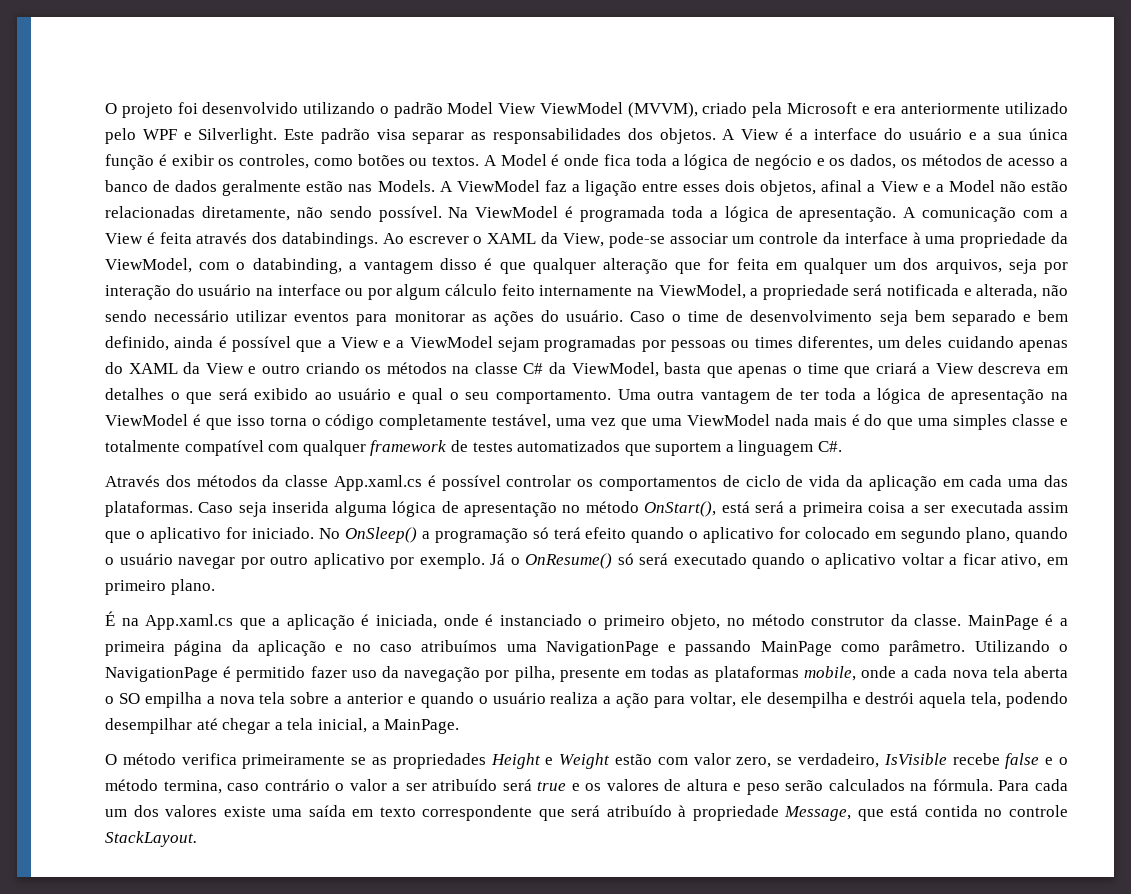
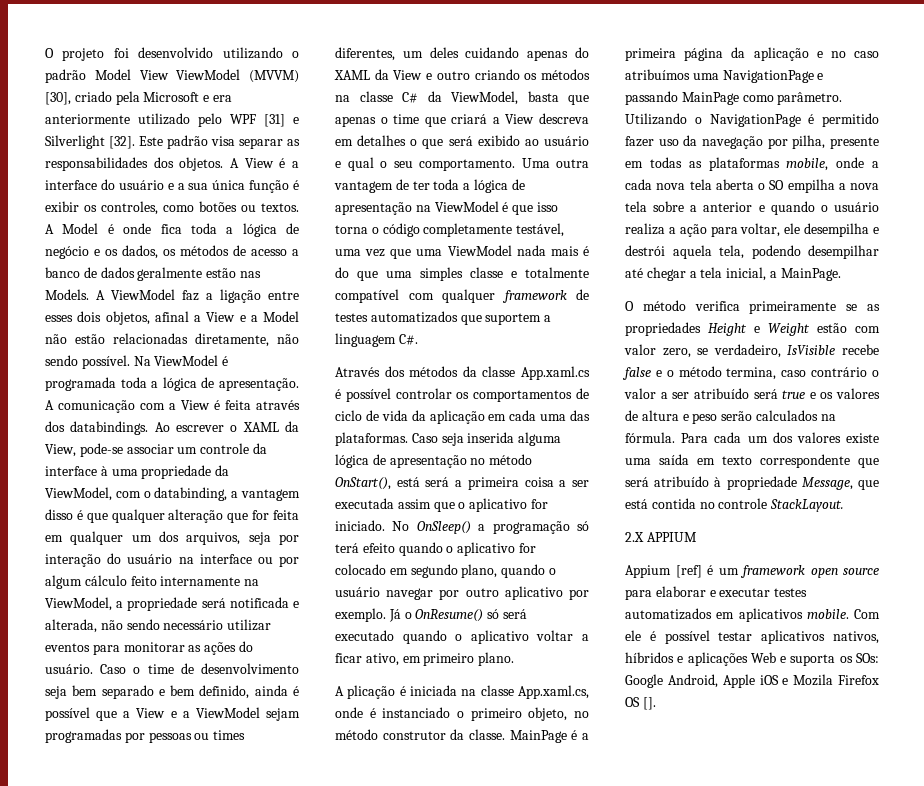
[627,102,698,118] (MVVM), -> [249,70,299,83] [45,92,71,105] (MVVM) [30],
[183,128,278,144] e Silverlight. -> [264,114,299,127] [45,135,135,149] [31] e Silverlight [32].
[105,611,437,630] É na App.xaml.cs que a aplicação é iniciada, -> [335,685,589,699] A plicação é iniciada na classe App.xaml.cs,
(197, 839) none -> [625,532,697,542] [625,565,879,578] [625,586,808,600] [625,608,880,622] [625,630,879,644] [625,652,879,666] [625,674,879,688] [625,697,656,710] // 2.X APPIUM // Appium [ref] é um framework open source para elaborar e executar testes automatizados em aplicativos mobile. Com ele é possível testar aplicativos nativos, híbridos e aplicações Web e suporta os SOs: Google Android, Apple iOS e Mozila Firefox OS [].

